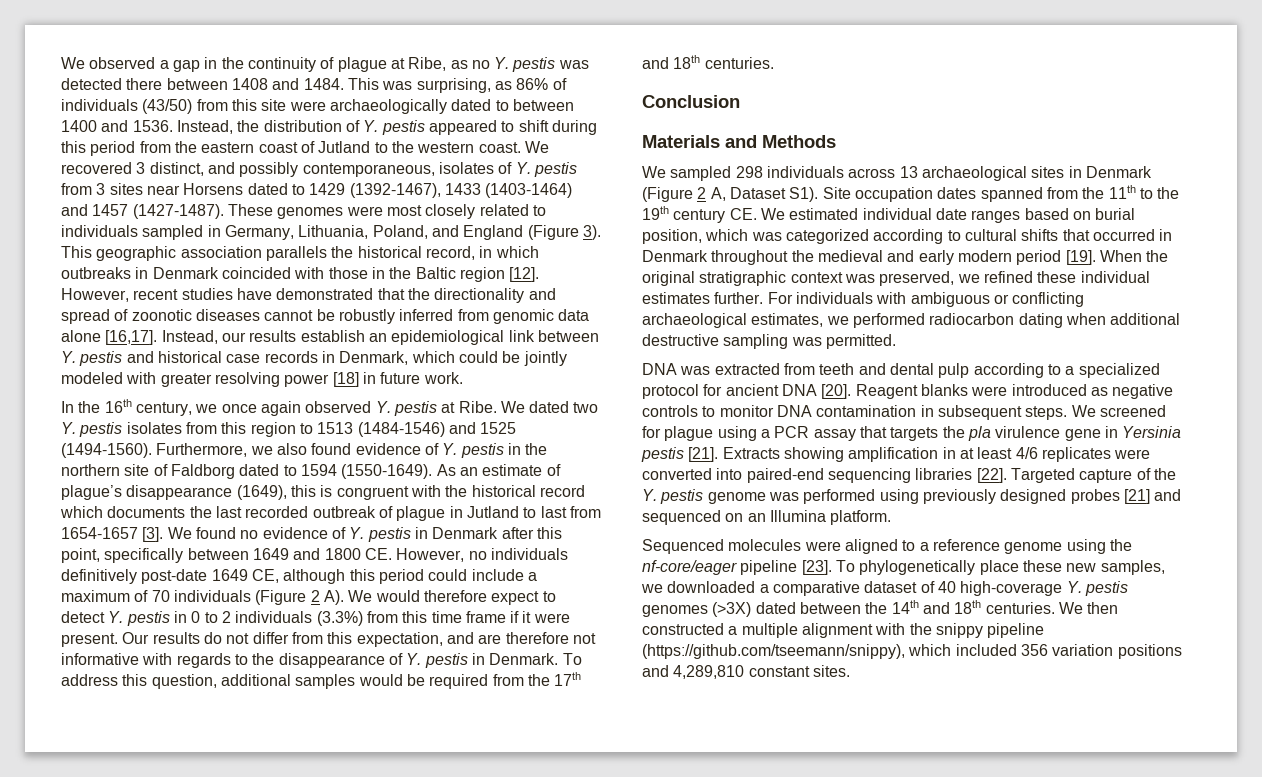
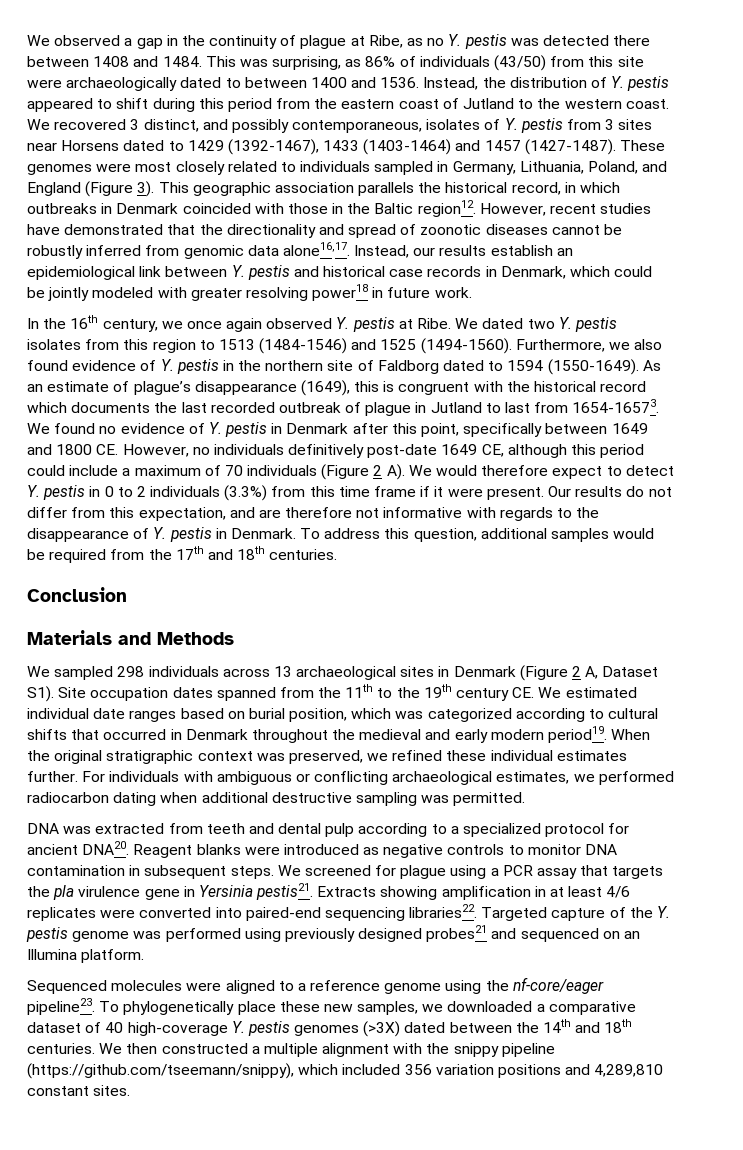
[459,267,540,282] region [12]. -> [417,200,476,217] region12.
[61,330,158,345] alone [16,17]. -> [282,242,350,256] alone16,17.
[284,372,359,387] power [18] -> [312,284,369,301] power18
[61,527,164,542] 1654-1657 [3]. -> [572,399,660,413] 1654-16573.
[1016,250,1096,265] period [19]. -> [548,726,608,743] period19.
[781,384,852,399] DNA [20]. -> [82,841,130,855] DNA20.
[641,447,719,462] pestis [21]. -> [256,883,314,900] pestis21.
[915,468,1007,483] libraries [22]. -> [409,904,478,918] libraries22.
[1070,489,1150,504] probes [21] -> [426,925,488,942] probes21
[740,560,832,575] pipeline [23]. -> [27,998,95,1015] pipeline23.

